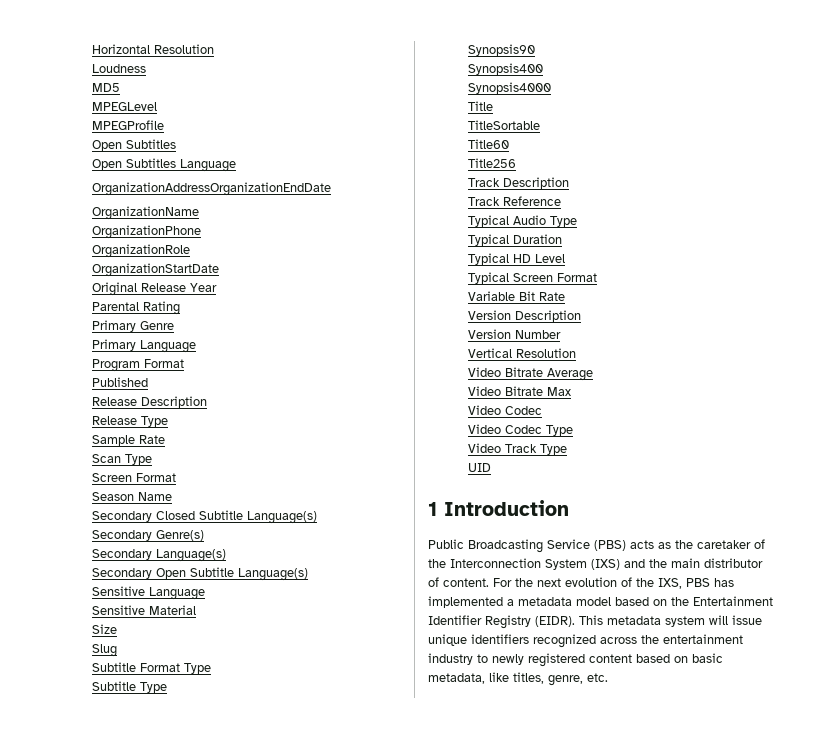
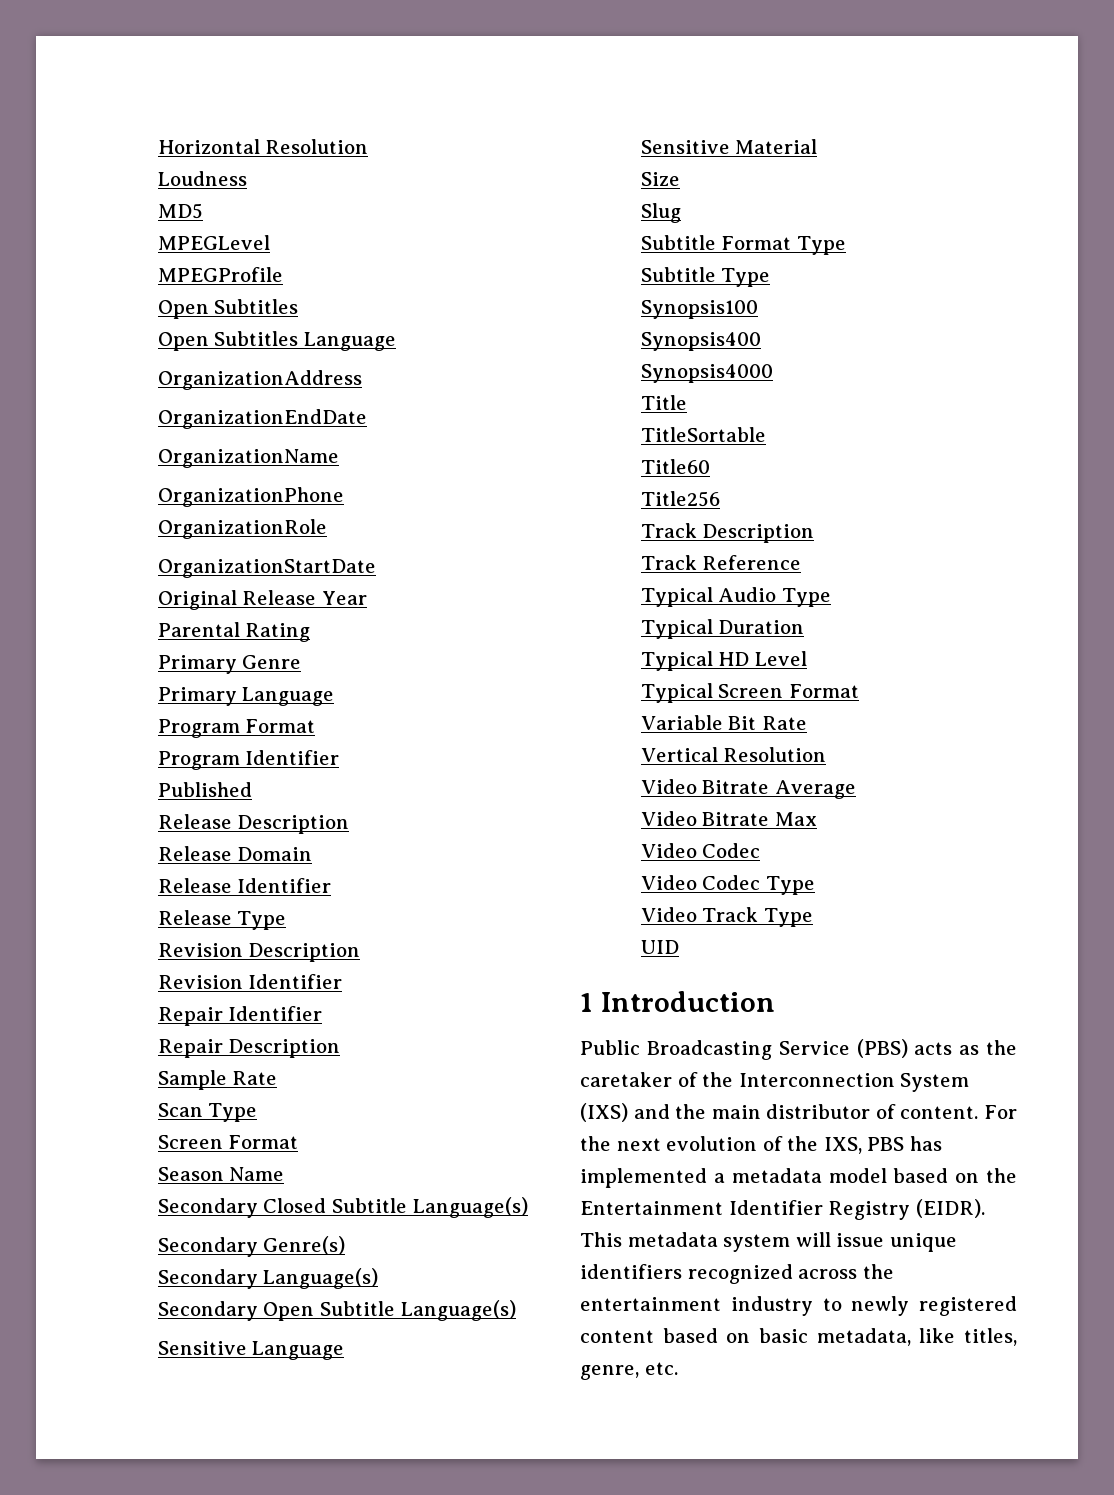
[91,182,331,196] OrganizationAddressOrganizationEndDate -> [157,370,362,390] [157,409,367,429] OrganizationAddress // OrganizationEndDate
(184, 363) none -> [157,750,340,770] // Program Identifier
[140,416,168,427] Type -> [237,847,313,861] [157,878,332,893] [157,910,287,930] [157,943,361,962] [157,974,343,989] [157,1006,323,1026] [157,1039,341,1058] Domain // Release Identifier // Release Type // Revision Description // Revision Identifier // Repair Identifier // Repair Description
[467,44,535,56] Synopsis90 -> [640,300,758,319] Synopsis100
[467,310,581,322] [467,329,561,339] // Version Description // Version Number -> (807, 723) none

